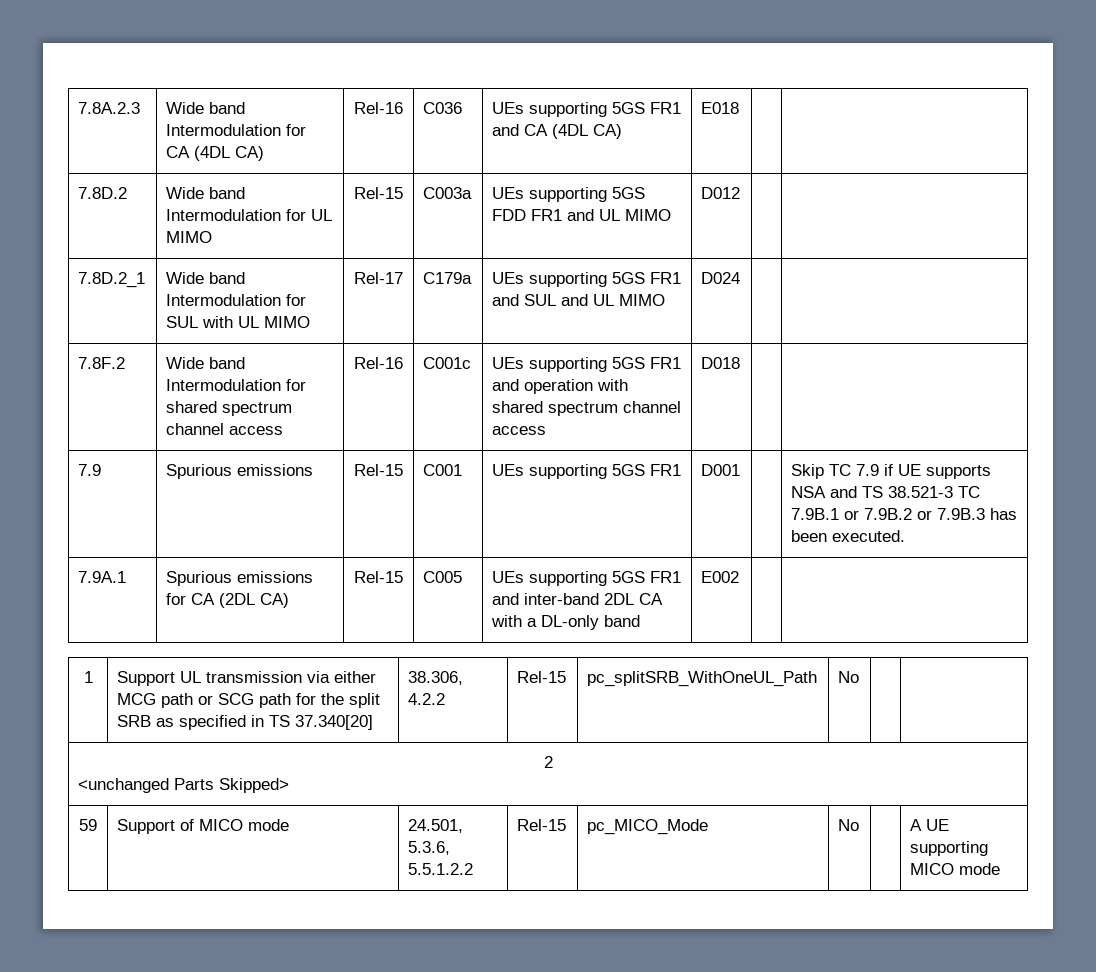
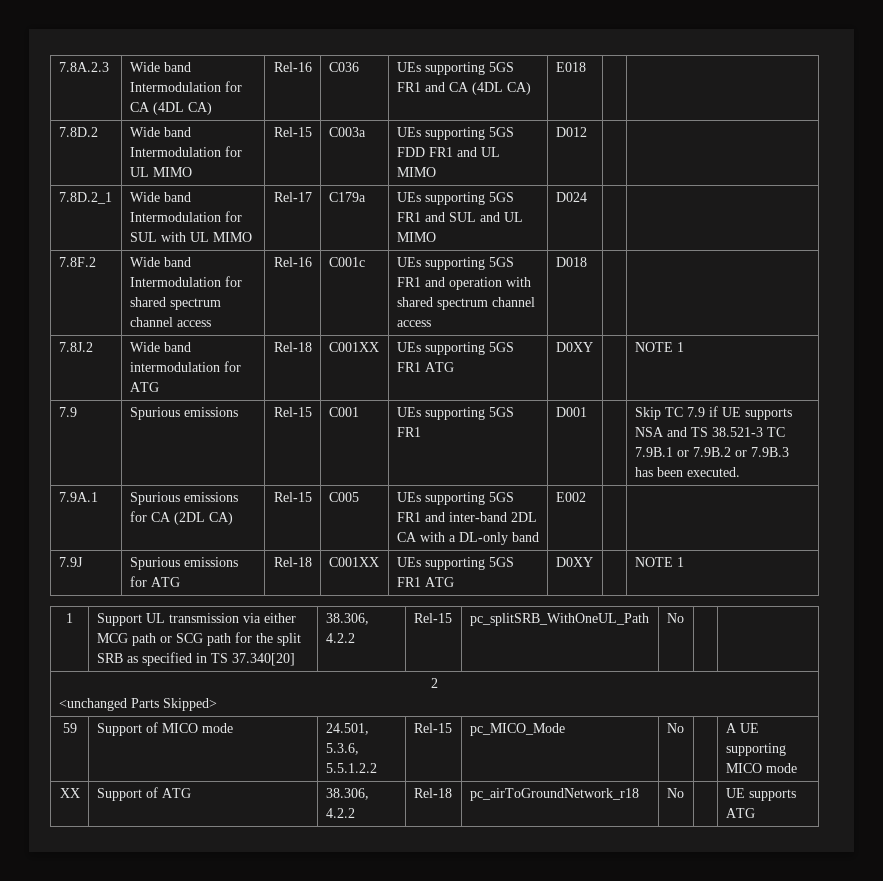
(741, 363) none -> [58,342,93,352] [129,342,191,352] [129,361,241,372] [129,382,159,392] [273,342,312,352] [328,342,379,352] [396,342,514,355] [396,362,454,372] [555,342,593,352] [634,342,684,352] // 7.8J.2 | Wide band intermodulation for ATG | Rel-18 | C001XX | UEs supporting 5GS FR1 ATG | D0XY | | NOTE 1
(740, 577) none -> [58,557,83,567] [129,557,238,570] [129,576,180,587] [273,557,312,567] [328,557,379,567] [396,557,514,570] [396,577,454,587] [555,557,593,567] [634,557,684,567] // 7.9J | Spurious emissions for ATG | Rel-18 | C001XX | UEs supporting 5GS FR1 ATG | D0XY | | NOTE 1
(1001, 869) none -> [59,788,80,798] [96,787,191,801] [325,788,369,800] [325,808,355,818] [413,788,452,798] [469,788,639,801] [666,788,684,798] [725,788,796,801] [725,808,755,818] // XX | Support of ATG | 38.306, 4.2.2 | Rel-18 | pc_airToGroundNetwork_r18 | No | | UE supports ATG

